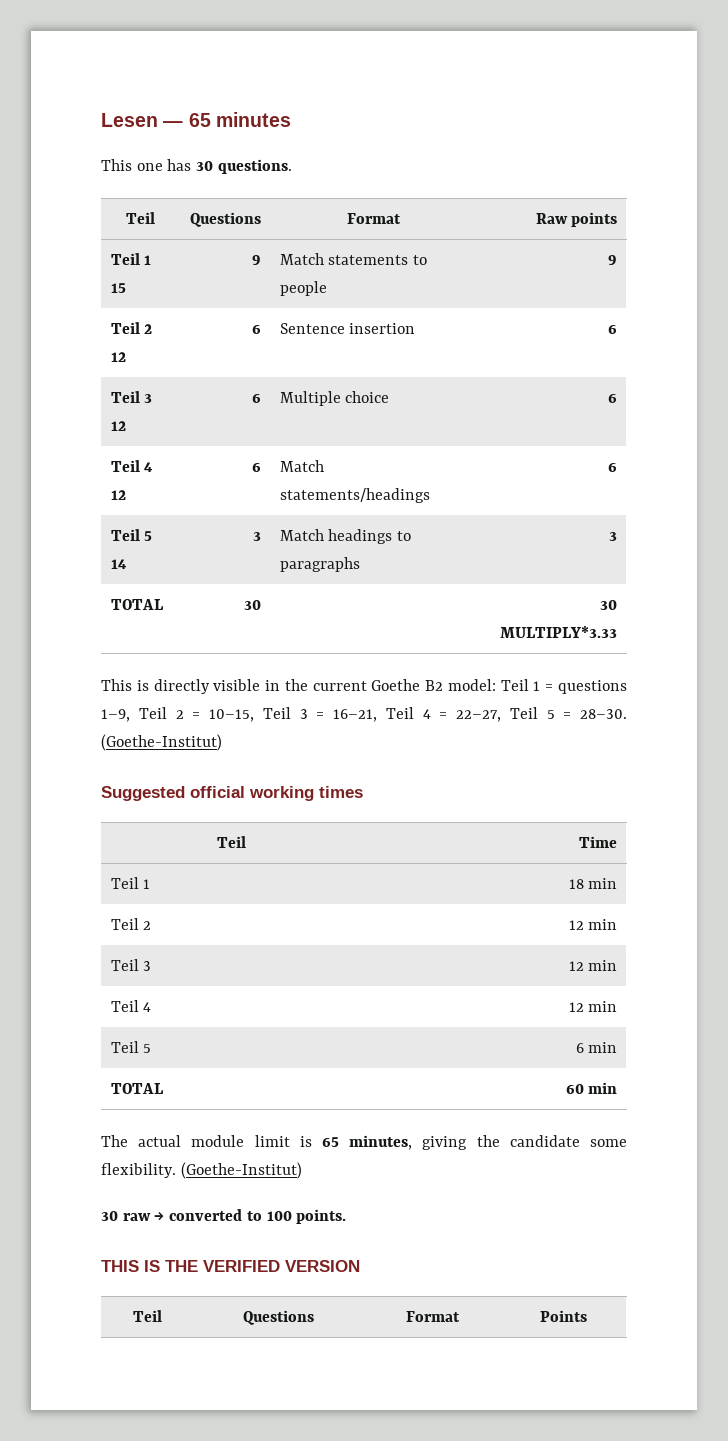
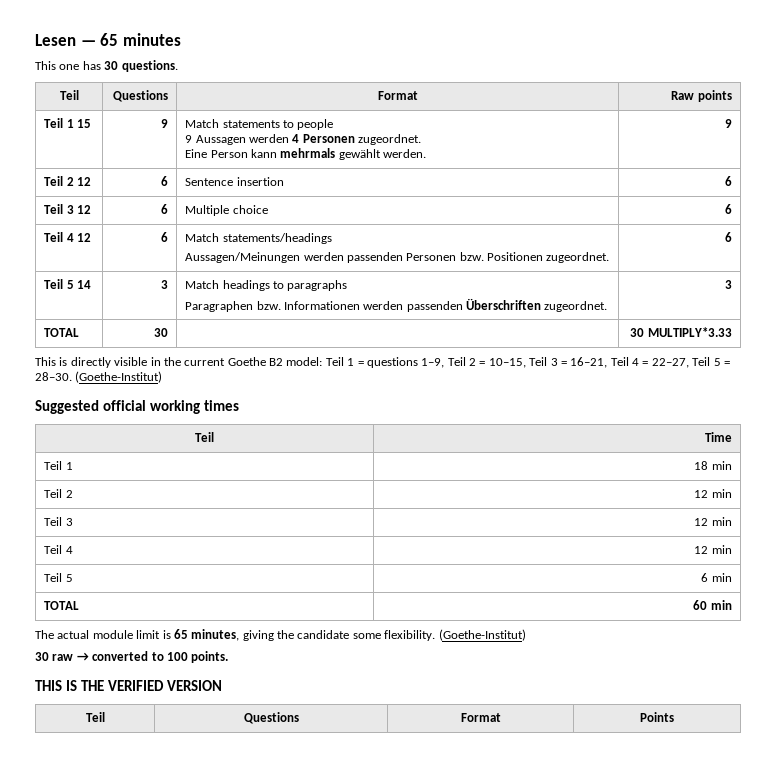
(327, 288) none -> [185,134,422,145] [185,148,427,160] // 9 Aussagen werden 4 Personen zugeordnet. // Eine Person kann mehrmals gewählt werden.
(430, 495) none -> [185,252,610,263] // Aussagen/Meinungen werden passenden Personen bzw. Positionen zugeordnet.
(360, 564) none -> [185,298,608,312] // Paragraphen bzw. Informationen werden passenden Überschriften zugeordnet.

